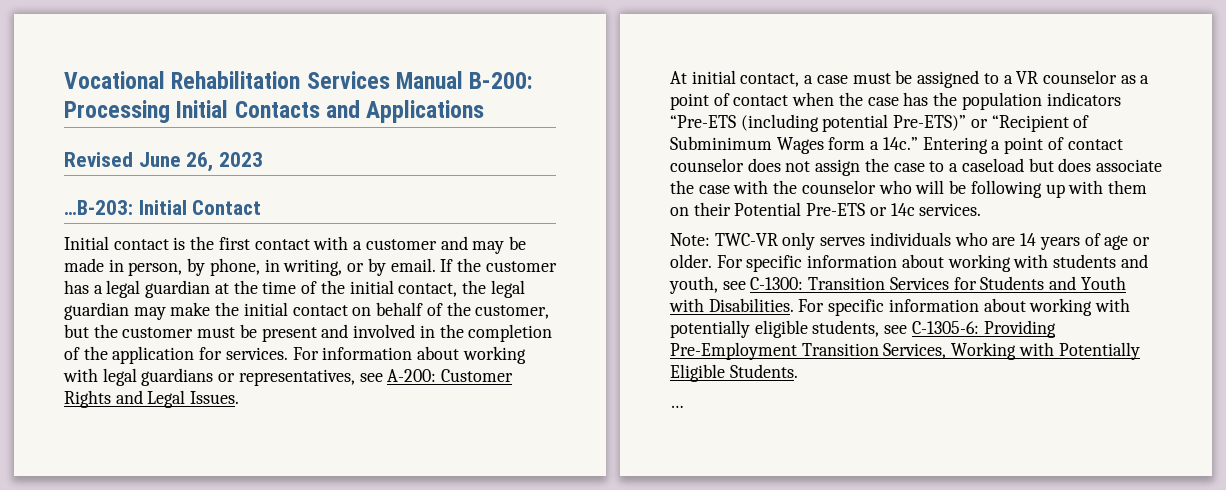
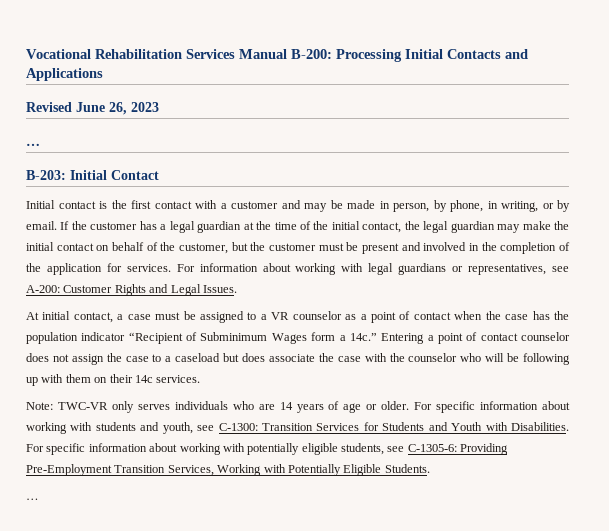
[64,200,133,215] …B-203: -> [26,143,40,146] [26,170,66,180] … // B-203:
[1046,92,1121,106] [670,114,988,132] indicators “Pre-ETS (including potential Pre-ETS)” or -> [81,332,126,341] indicator
[734,202,887,216] Potential Pre-ETS or -> (133, 378) none

